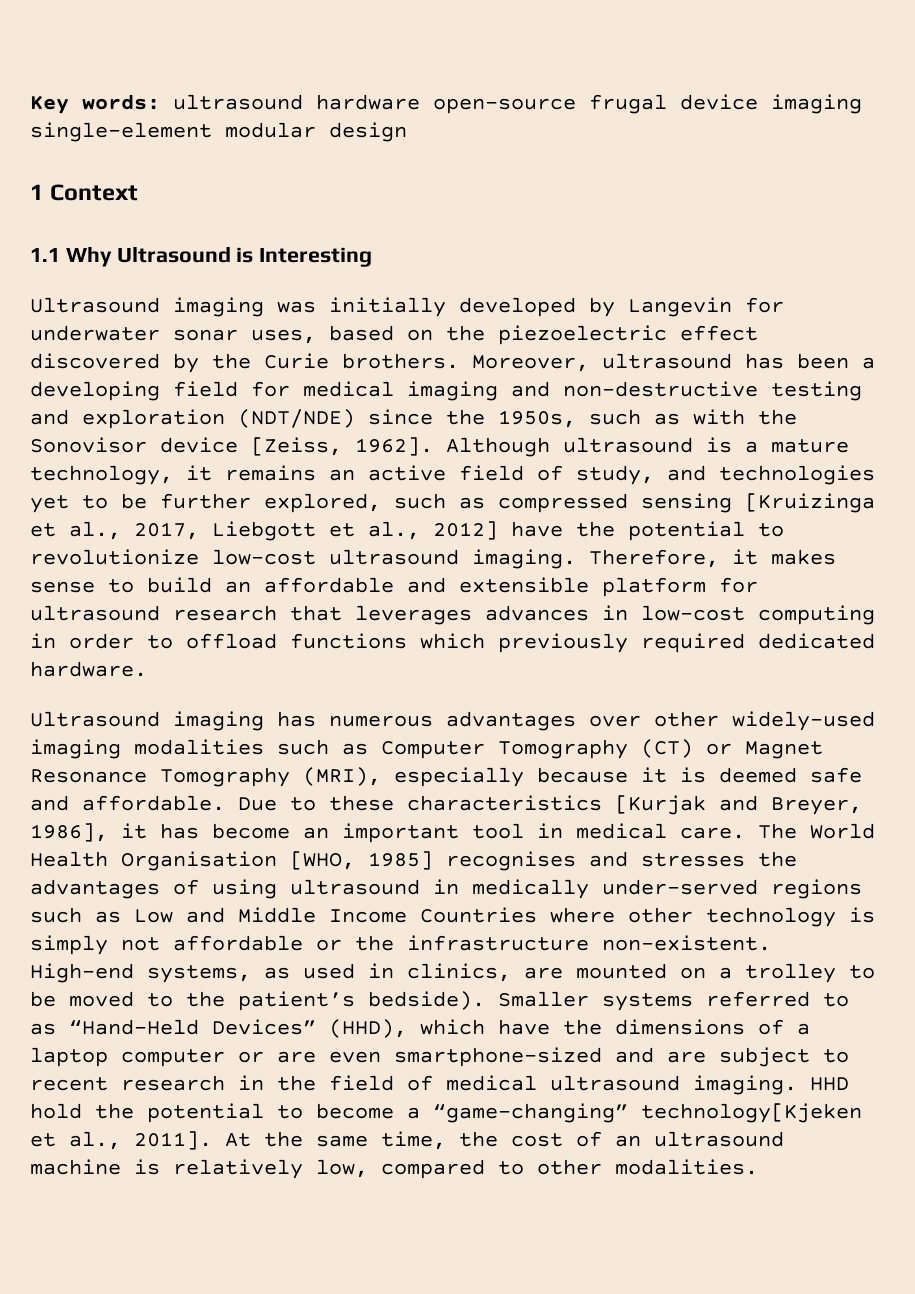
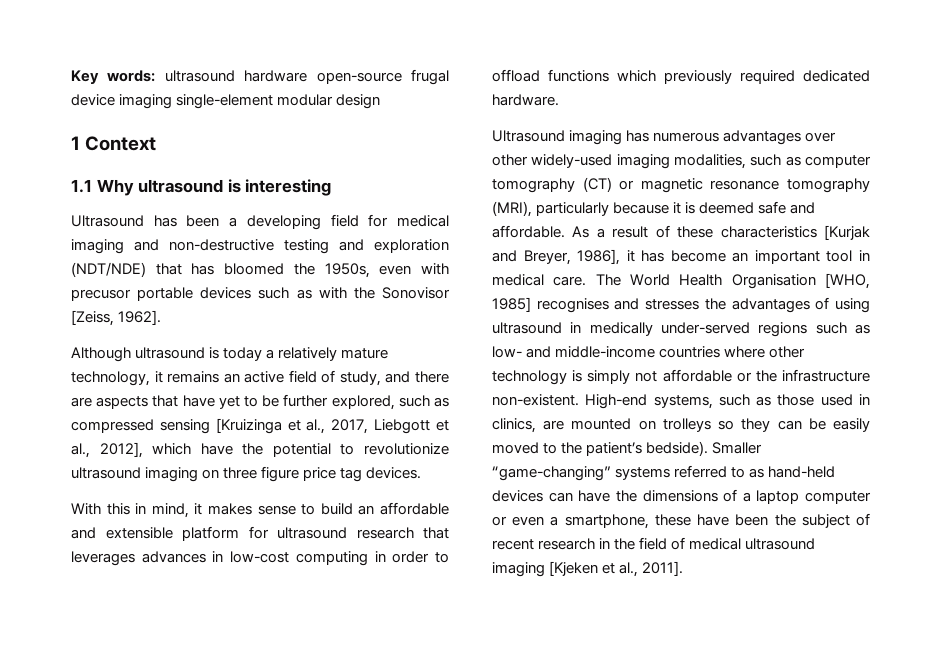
[116,246,373,267] [30,297,784,317] [30,325,758,345] [30,353,732,373] Ultrasound is Interesting // Ultrasound imaging was initially developed by Langevin for underwater sonar uses, based on the piezoelectric effect discovered by the Curie brothers. Moreover, ultrasound -> [138,179,332,196] [71,215,144,227] ultrasound is interesting // Ultrasound
[368,409,576,428] since the 1950s, -> [155,263,450,278] [71,287,252,301] that has bloomed the 1950s, even with precusor portable devices
[160,437,238,453] device -> (451, 293) none
(433, 446) none -> (162, 317) //
[745,441,758,453] a -> [223,347,338,361] today a relatively
[719,465,875,485] technologies -> [414,371,449,383] [71,395,215,409] there are aspects that have
[433,521,498,540] 2012] -> [99,442,192,458] 2012], which
[212,549,719,569] low-cost ultrasound imaging. Therefore, -> [71,466,422,482] [71,503,189,518] ultrasound imaging on three figure price tag devices. // With this in mind,
[134,739,823,759] [30,767,524,787] modalities such as Computer Tomography (CT) or Magnet Resonance Tomography (MRI), especially -> [674,154,871,169] [492,177,870,193] [492,201,610,217] modalities, such as computer tomography (CT) or magnetic resonance tomography (MRI), particularly
[238,797,316,811] Due to -> [572,225,670,238] As a result of
[134,907,537,923] Low and Middle Income Countries -> [492,346,721,358] low- and middle-income countries
[264,967,290,979] as -> [718,394,815,406] such as those
[719,963,875,983] [30,991,56,1007] a trolley to be -> [662,418,870,432] trolleys so they can be easily
(589, 999) none -> [492,466,611,481] “game-changing”
[69,1019,485,1038] “Hand-Held Devices” (HHD), which -> [768,466,836,478] [492,490,573,502] hand-held devices can
[277,1047,849,1067] are even smartphone-sized and are subject to -> [512,513,870,529] even a smartphone, these have been the subject of
[693,1075,849,1095] [30,1103,862,1123] [30,1131,784,1150] [30,1159,758,1179] imaging. HHD hold the potential to become a “game-changing” technology[Kjeken et al., 2011]. At the same time, the cost of an ultrasound machine is relatively low, compared to other modalities. -> [492,561,684,577] imaging [Kjeken et al., 2011].

